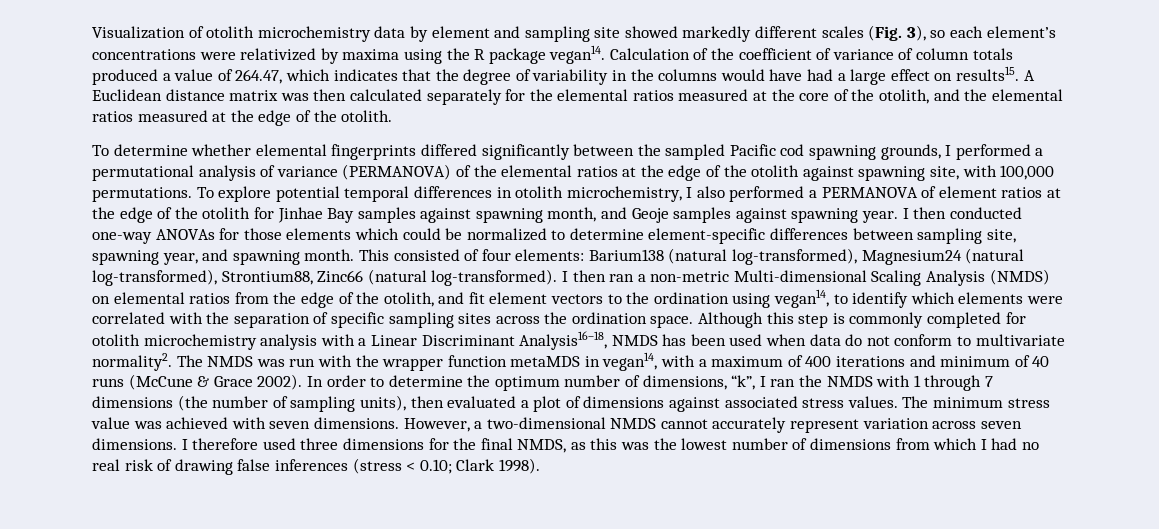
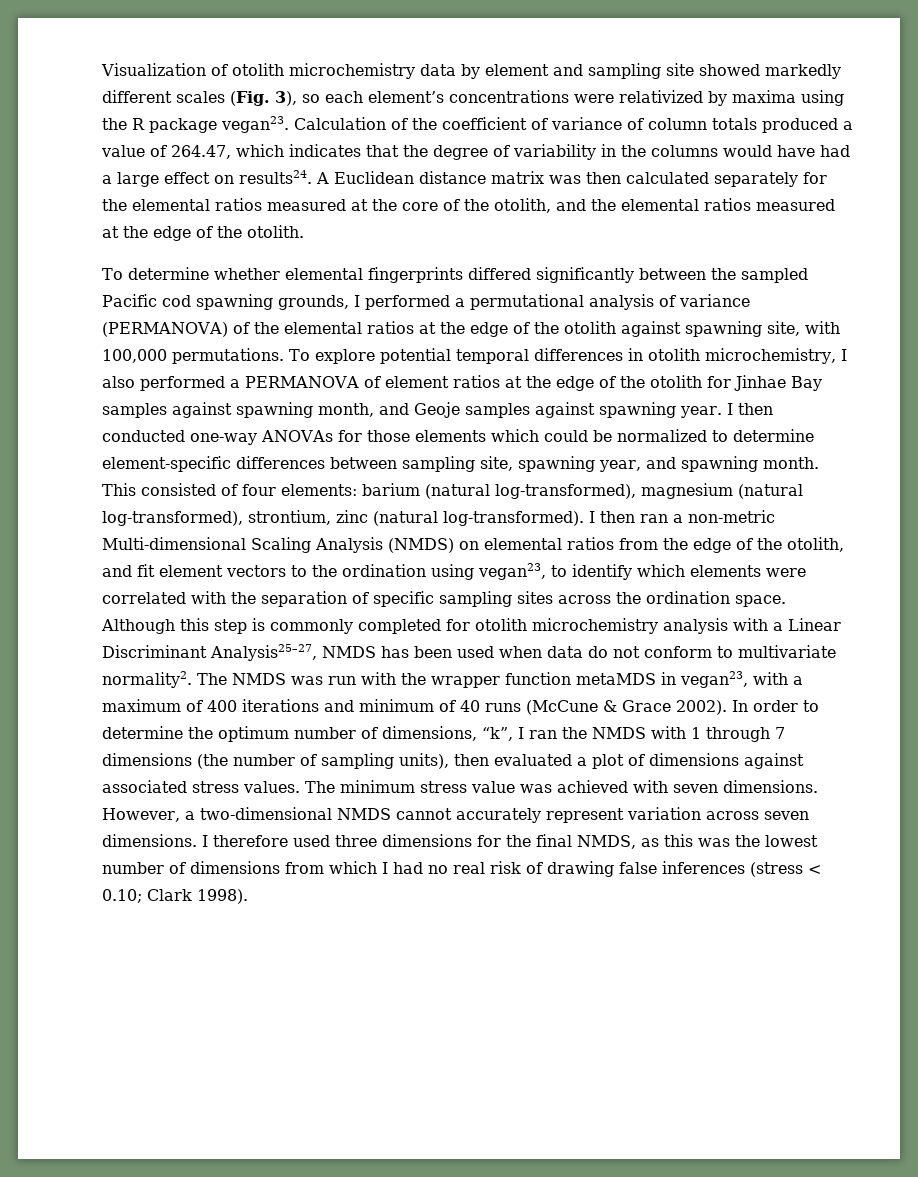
[549,45,606,64] vegan14. -> [221,116,289,133] vegan23.
[955,66,1019,81] results15. -> [239,170,312,184] results24.
[588,248,1025,265] [92,269,364,286] Barium138 (natural log-transformed), Magnesium24 (natural log-transformed), Strontium88, Zinc66 -> [362,483,803,499] [102,510,368,526] barium (natural log-transformed), magnesium (natural log-transformed), strontium, zinc
[774,289,830,308] vegan14, -> [478,563,546,580] vegan23,
[519,331,608,350] Analysis16–18, -> [210,644,317,661] Analysis25–27,
[602,352,658,371] vegan14, -> [680,671,748,688] vegan23,

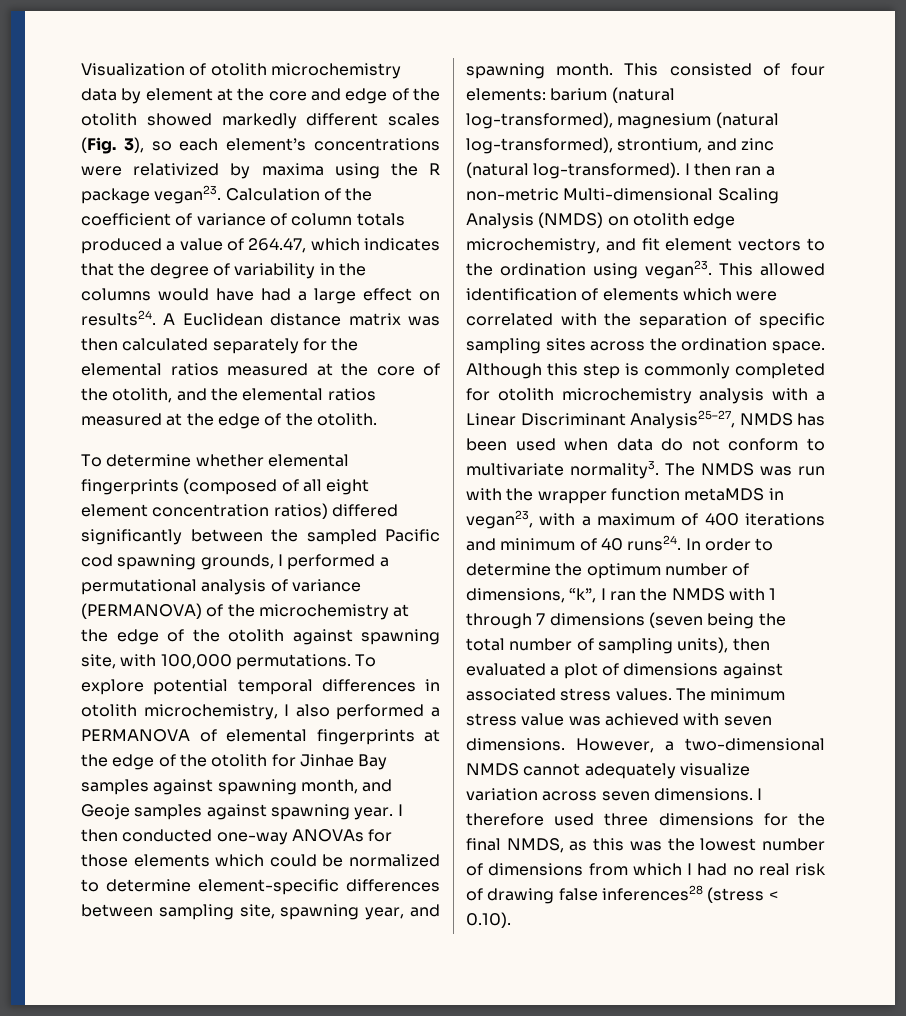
[553,63,694,79] and sampling site -> [217,88,440,104] [81,113,137,126] at the core and edge of the otolith
(463, 275) none -> [183,478,370,495] [81,503,328,519] (composed of all eight element concentration ratios)
[283,321,414,334] elemental ratios -> [258,604,389,620] microchemistry
[384,375,500,388] element ratios -> [226,729,415,745] elemental fingerprints
(331, 517) none -> [706,138,737,151] and
[484,537,844,553] elemental ratios from the edge of the otolith, -> [632,213,736,229] [466,238,600,254] otolith edge microchemistry,
[478,563,761,580] vegan23, to identify which elements -> [645,260,825,279] [466,288,732,301] vegan23. This allowed identification of elements which
[102,671,192,688] normality2. -> [570,460,659,479] normality3.
[485,700,727,715] runs (McCune & Grace 2002). -> [627,535,682,551] runs24.
[197,754,228,769] (the -> [648,612,786,629] [466,638,505,651] (seven being the total
[455,808,624,823] accurately represent -> [584,763,750,779] adequately visualize
[662,861,745,874] inferences -> [601,885,703,901] inferences28
[102,889,248,904] 0.10; Clark 1998). -> [466,912,511,928] 0.10).

